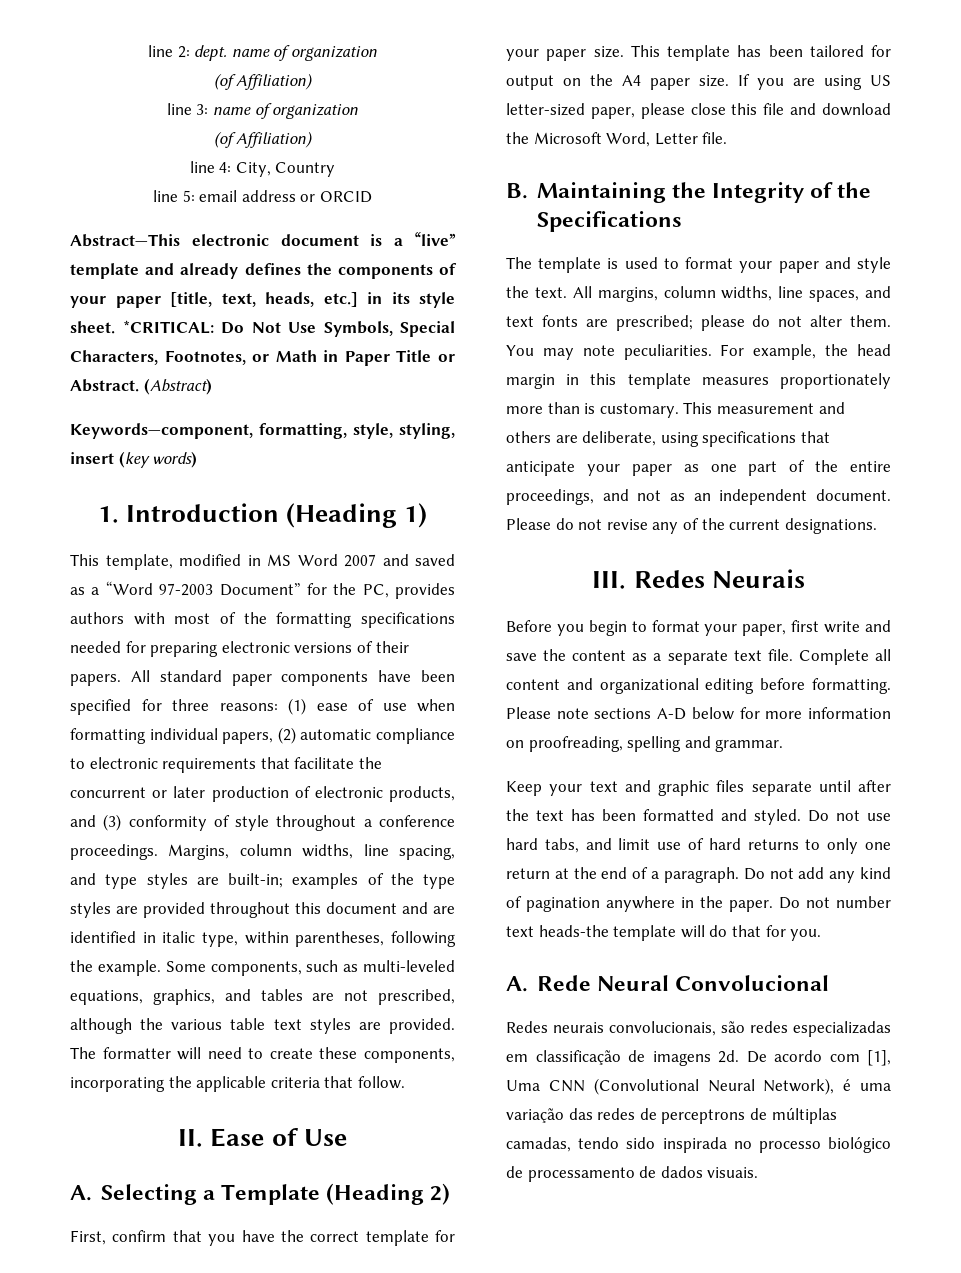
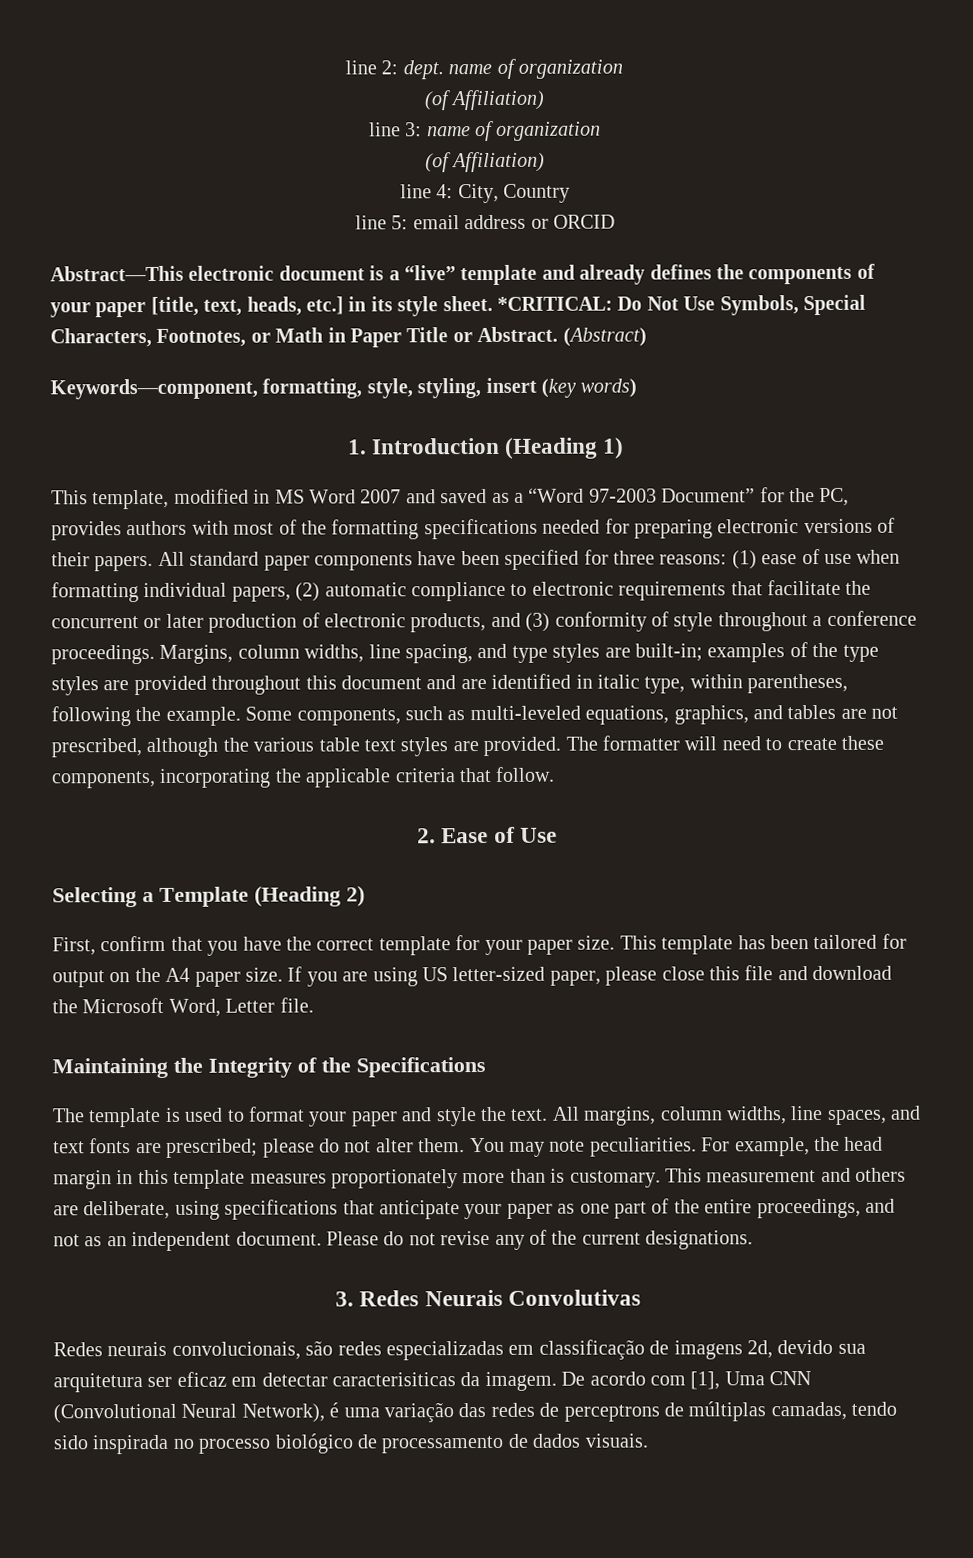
[178,1129,204,1147] II. -> [417,828,437,844] 2.
[70,1185,92,1201] A. -> (557, 835) none
[506,183,528,199] B. -> (314, 1005) none
[592,571,627,589] III. -> [335,1291,355,1307] 3.
[506,620,891,636] [506,649,891,665] [506,678,891,694] [506,707,891,720] [506,736,784,752] [506,780,891,796] [506,809,891,825] [506,838,891,854] [506,867,891,883] [506,896,891,912] [506,925,822,941] [506,975,829,992] // Before you begin to format your paper, first write and save the content as a separate text file. Complete all content and organizational editing before formatting. Please note sections A-D below for more information on proofreading, spelling and grammar. // Keep your text and graphic files separate until after the text has been formatted and styled. Do not use hard tabs, and limit use of hard returns to only one return at the end of a paragraph. Do not add any kind of pagination anywhere in the paper. Do not number text heads-the template will do that for you. // A. Rede Neural Convolucional -> [507,1289,641,1306] Convolutivas
[718,1050,739,1063] 2d. -> [746,1339,866,1359] [53,1371,557,1393] 2d, devido sua arquitetura ser eficaz em detectar caracterisiticas da imagem.

